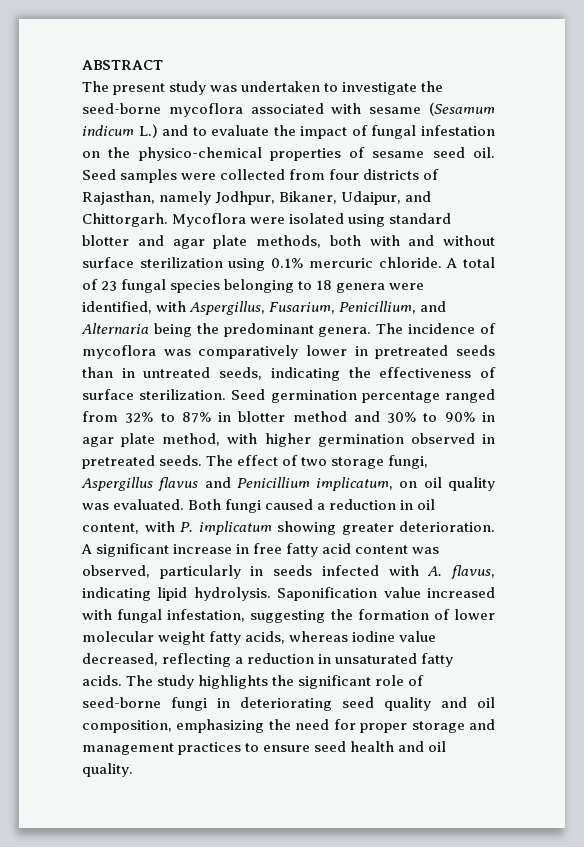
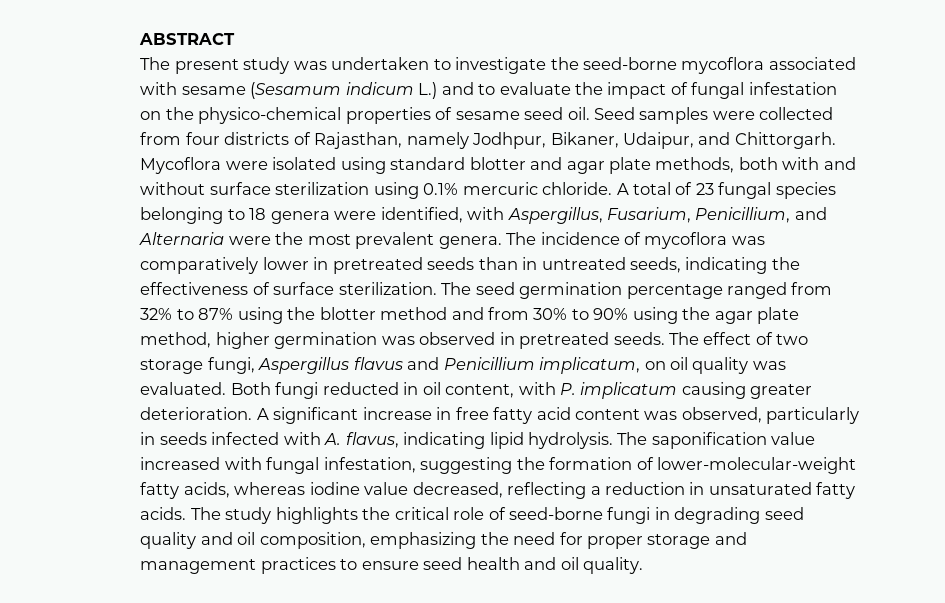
[153,323,314,337] being the predominant -> [228,232,435,249] were the most prevalent
[231,389,266,400] Seed -> [441,282,515,295] The seed
[218,412,232,422] in -> [237,307,316,324] using the
(380, 416) none -> [487,307,529,320] from
[482,412,496,422] in -> [632,307,711,324] using the
[227,433,258,444] with -> (212, 340) none
(404, 440) none -> [381,336,415,345] was
[265,499,397,510] caused a reduction -> [322,382,399,395] reducted
[277,521,337,535] showing -> [681,382,746,399] causing
[277,587,378,601] Saponification -> [617,432,767,449] The saponification
[454,609,496,620] [82,631,206,645] lower molecular weight -> [656,457,856,474] lower-molecular-weight
[298,675,372,689] significant -> [394,507,449,520] critical
[240,697,333,711] deteriorating -> [674,507,761,524] degrading

